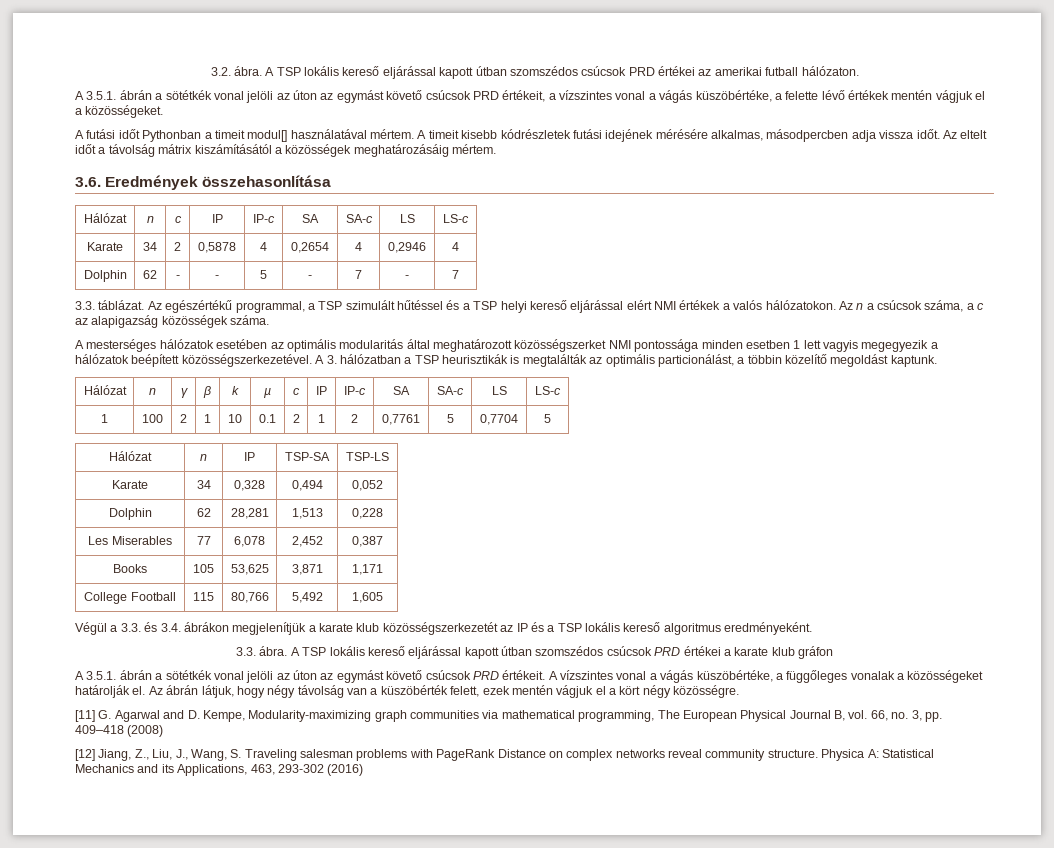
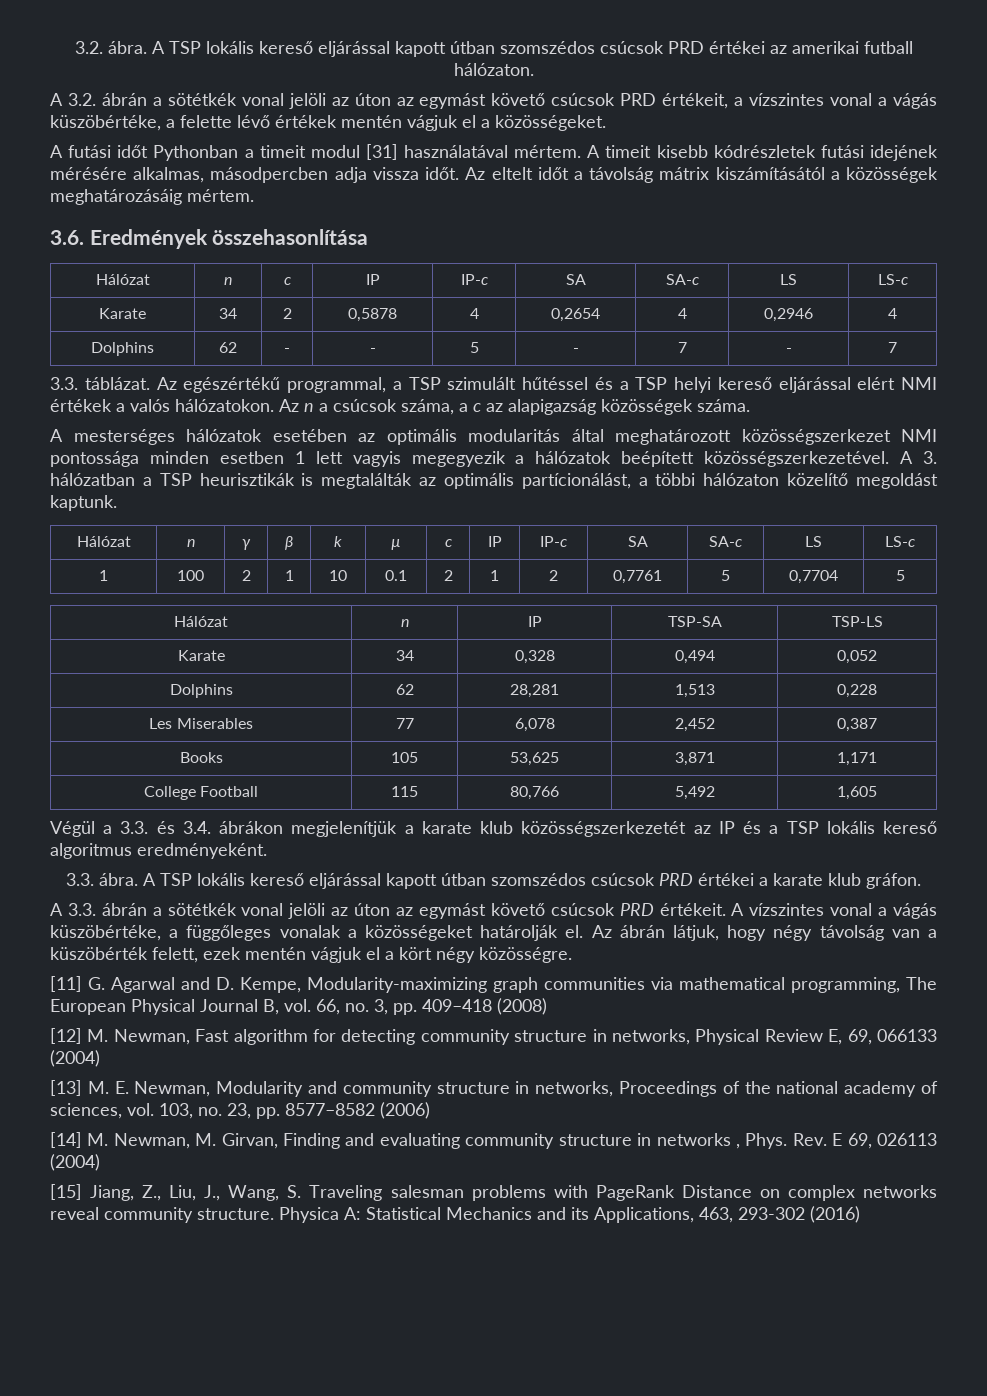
[86,91,117,100] 3.5.1. -> [67,93,96,106] 3.2.
[247,130,288,142] modul[] -> [310,144,398,160] modul [31]
[83,270,127,282] Dolphin -> [91,342,154,356] Dolphins
[514,339,607,352] közösségszerket -> [741,429,891,445] közösségszerkezet
[657,354,782,367] particionálást, a többin -> [521,473,780,489] partícionálást, a többi hálózaton
[108,508,152,520] Dolphin -> [169,684,233,698] Dolphins
[798,646,833,659] [75,671,117,680] gráfon // A 3.5.1. -> [866,873,921,889] [50,903,96,916] gráfon. // A 3.3.
(95, 755) none -> [87,1029,937,1045] [50,1050,100,1067] [50,1080,938,1097] [50,1102,430,1119] [50,1132,937,1149] [50,1154,100,1171] [50,1184,82,1200] M. Newman, Fast algorithm for detecting community structure in networks, Physical Review E, 69, 066133 (2004) // [13] M. E. Newman, Modularity and community structure in networks, Proceedings of the national academy of sciences, vol. 103, no. 23, pp. 8577–8582 (2006) // [14] M. Newman, M. Girvan, Finding and evaluating community structure in networks , Phys. Rev. E 69, 026113 (2004) // [15]

